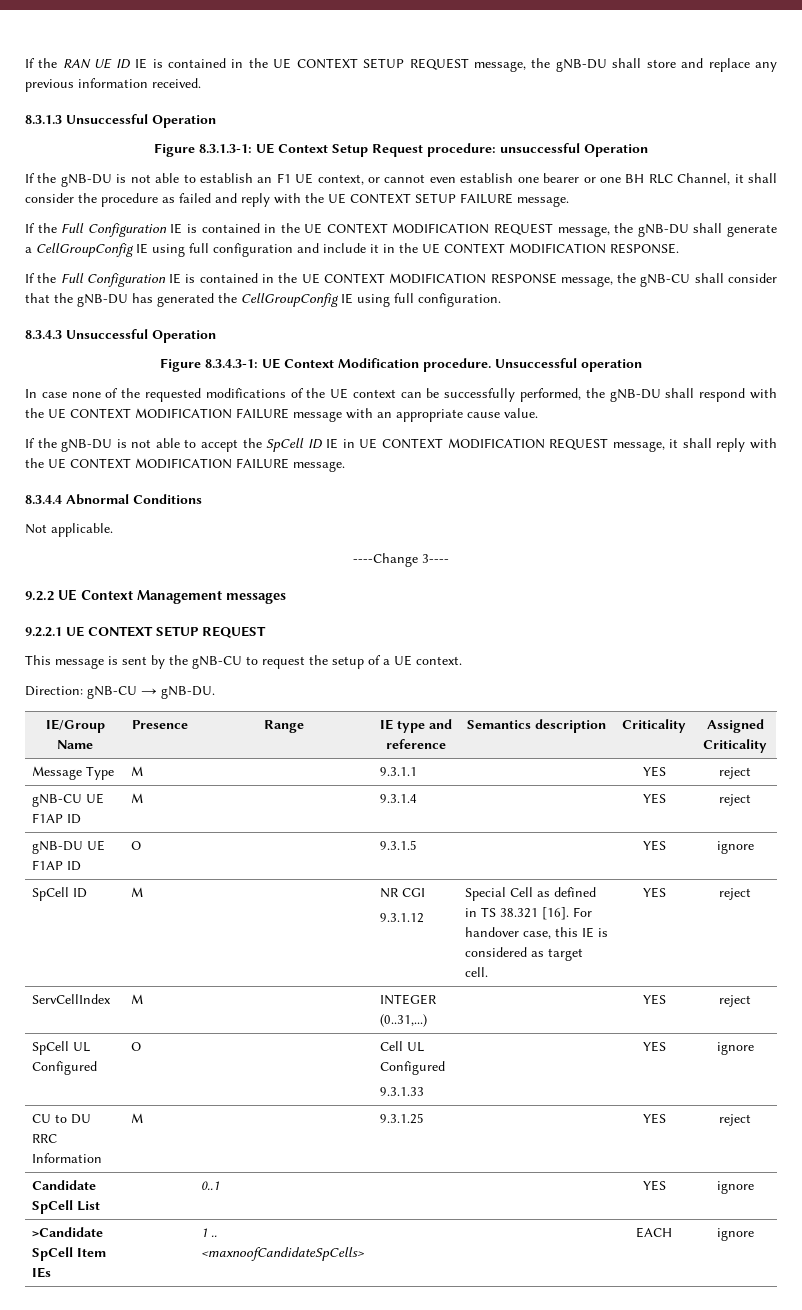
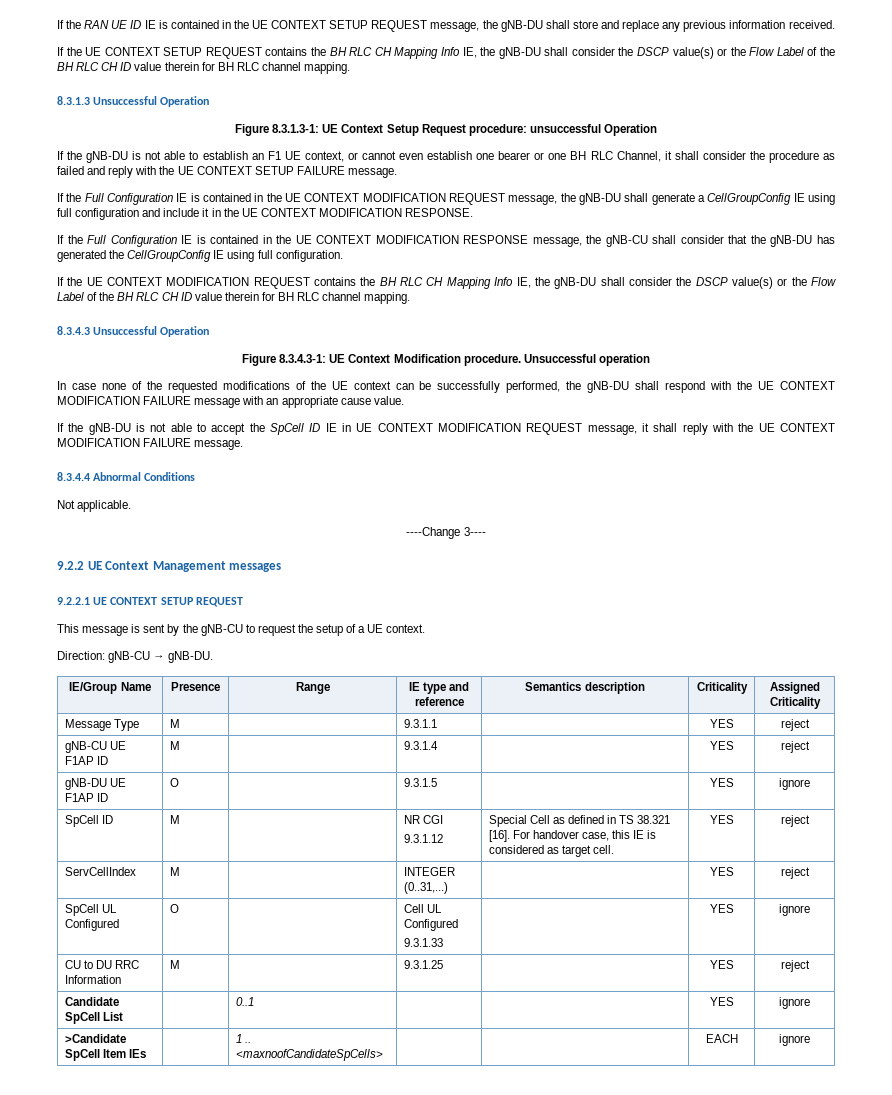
(201, 83) none -> [57,47,836,59] [57,62,351,74] // If the UE CONTEXT SETUP REQUEST contains the BH RLC CH Mapping Info IE, the gNB-DU shall consider the DSCP value(s) or the Flow Label of the BH RLC CH ID value therein for BH RLC channel mapping.
(501, 300) none -> [57,277,836,289] [57,292,411,304] // If the UE CONTEXT MODIFICATION REQUEST contains the BH RLC CH Mapping Info IE, the gNB-DU shall consider the DSCP value(s) or the Flow Label of the BH RLC CH ID value therein for BH RLC channel mapping.

